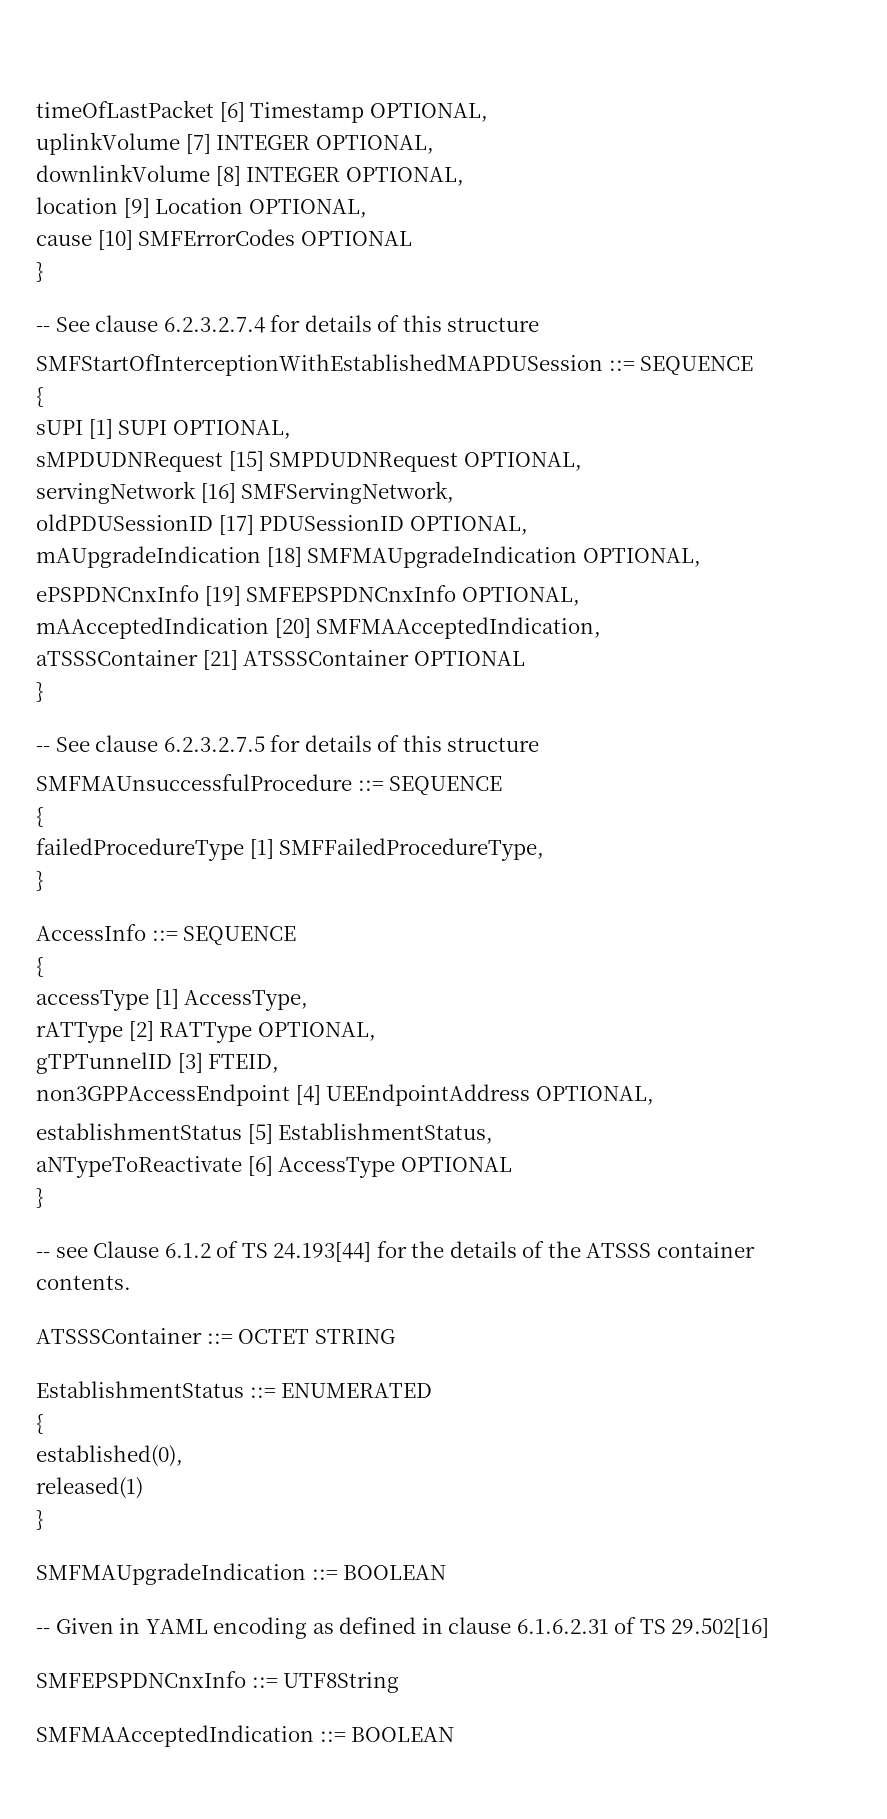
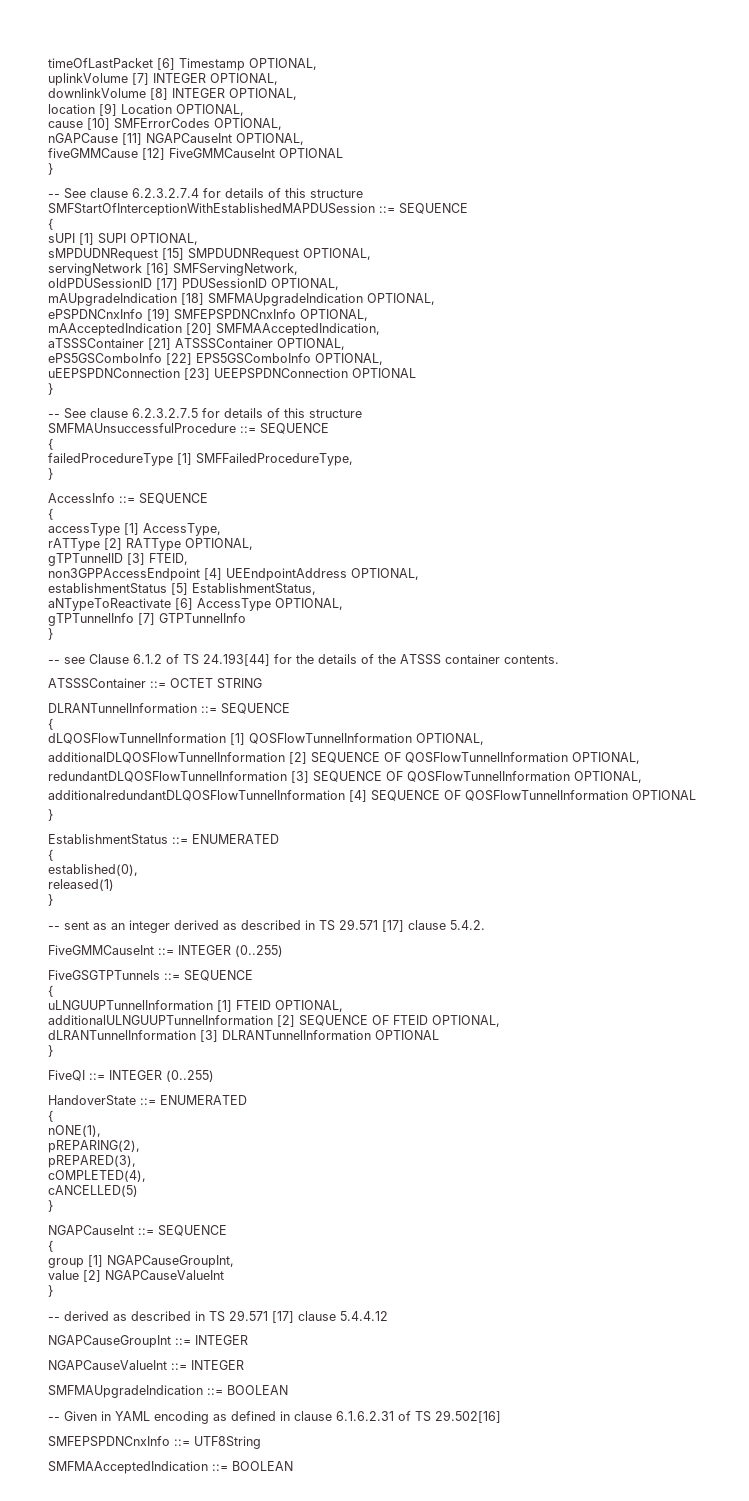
(296, 237) none -> [214,118,282,130] [48,133,304,145] [48,148,275,160] OPTIONAL, // nGAPCause [11] NGAPCauseInt OPTIONAL, // fiveGMMCause [12] FiveGMMCauseInt
(410, 658) none -> [277,338,345,350] [48,353,383,365] [48,368,348,380] OPTIONAL, // ePS5GSComboInfo [22] EPS5GSComboInfo OPTIONAL, // uEEPSPDNConnection [23] UEEPSPDNConnection
[400,1157,512,1172] OPTIONAL -> [275,598,343,610] [48,613,246,626] OPTIONAL, // gTPTunnelInfo [7] GTPTunnelInfo
(395, 1336) none -> [48,703,290,714] [48,718,53,730] [48,733,484,745] [48,752,640,764] [48,771,642,783] [48,790,696,802] [48,809,53,821] // DLRANTunnelInformation ::= SEQUENCE // { // dLQOSFlowTunnelInformation [1] QOSFlowTunnelInformation OPTIONAL, // additionalDLQOSFlowTunnelInformation [2] SEQUENCE OF QOSFlowTunnelInformation OPTIONAL, // redundantDLQOSFlowTunnelInformation [3] SEQUENCE OF QOSFlowTunnelInformation OPTIONAL, // additionalredundantDLQOSFlowTunnelInformation [4] SEQUENCE OF QOSFlowTunnelInformation OPTIONAL // }
(44, 1520) none -> [48,919,485,933] [48,945,283,957] [48,970,253,981] [48,985,53,997] [48,1000,343,1012] [48,1015,500,1027] [48,1030,439,1042] [48,1045,53,1057] [48,1070,214,1082] [48,1095,247,1106] [48,1110,53,1122] [48,1125,101,1137] [48,1140,140,1153] [48,1155,136,1168] [48,1170,146,1182] [48,1185,138,1197] [48,1200,53,1212] [48,1225,227,1236] [48,1240,53,1252] [48,1255,234,1268] [48,1270,224,1282] [48,1285,53,1297] [48,1310,388,1323] [48,1335,248,1348] [48,1360,244,1370] // -- sent as an integer derived as described in TS 29.571 [17] clause 5.4.2. // FiveGMMCauseInt ::= INTEGER (0..255) // FiveGSGTPTunnels ::= SEQUENCE // { // uLNGUUPTunnelInformation [1] FTEID OPTIONAL, // additionalULNGUUPTunnelInformation [2] SEQUENCE OF FTEID OPTIONAL, // dLRANTunnelInformation [3] DLRANTunnelInformation OPTIONAL // } // FiveQI ::= INTEGER (0..255) // HandoverState ::= ENUMERATED // { // nONE(1), // pREPARING(2), // pREPARED(3), // cOMPLETED(4), // cANCELLED(5) // } // NGAPCauseInt ::= SEQUENCE // { // group [1] NGAPCauseGroupInt, // value [2] NGAPCauseValueInt // } // -- derived as described in TS 29.571 [17] clause 5.4.4.12 // NGAPCauseGroupInt ::= INTEGER // NGAPCauseValueInt ::= INTEGER

